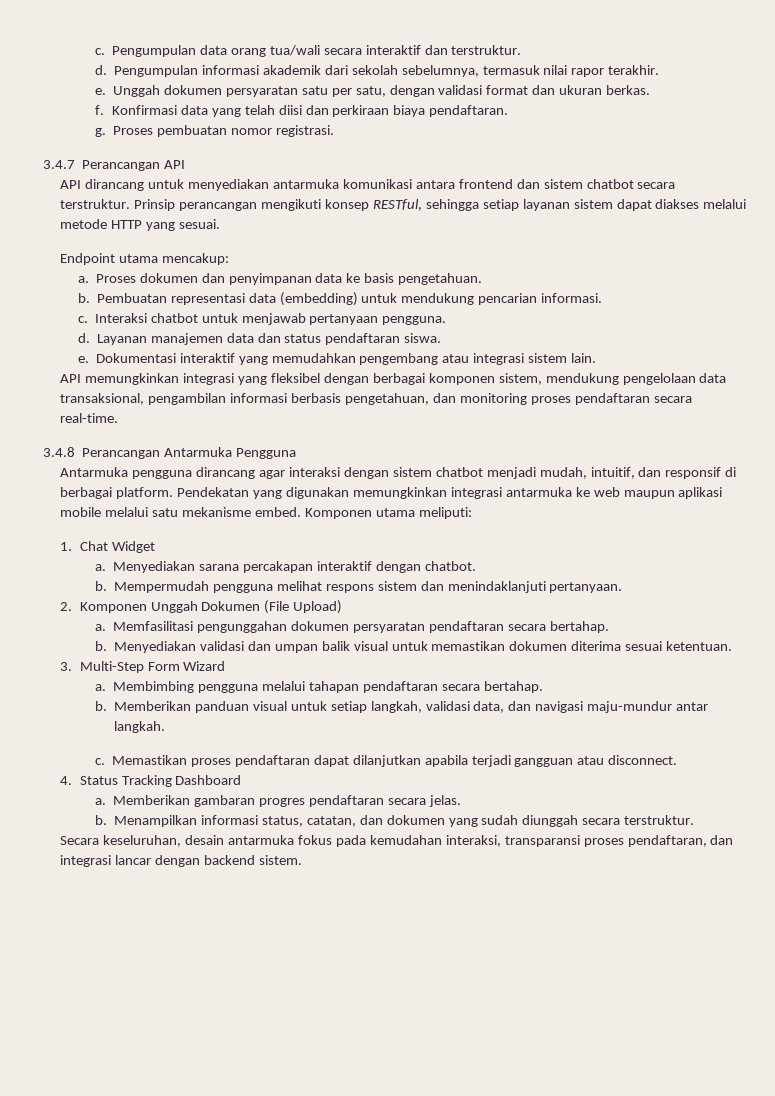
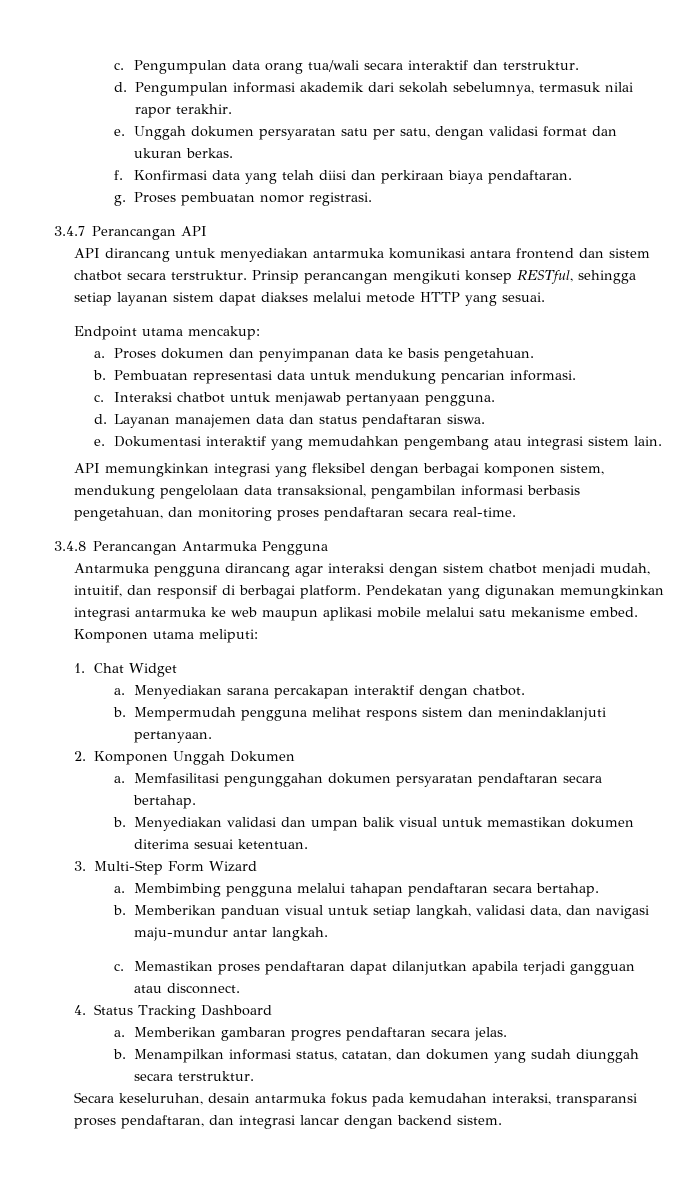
[279,292,358,306] (embedding) -> (306, 375) none
[264,600,343,614] (File Upload) -> (296, 756) none

